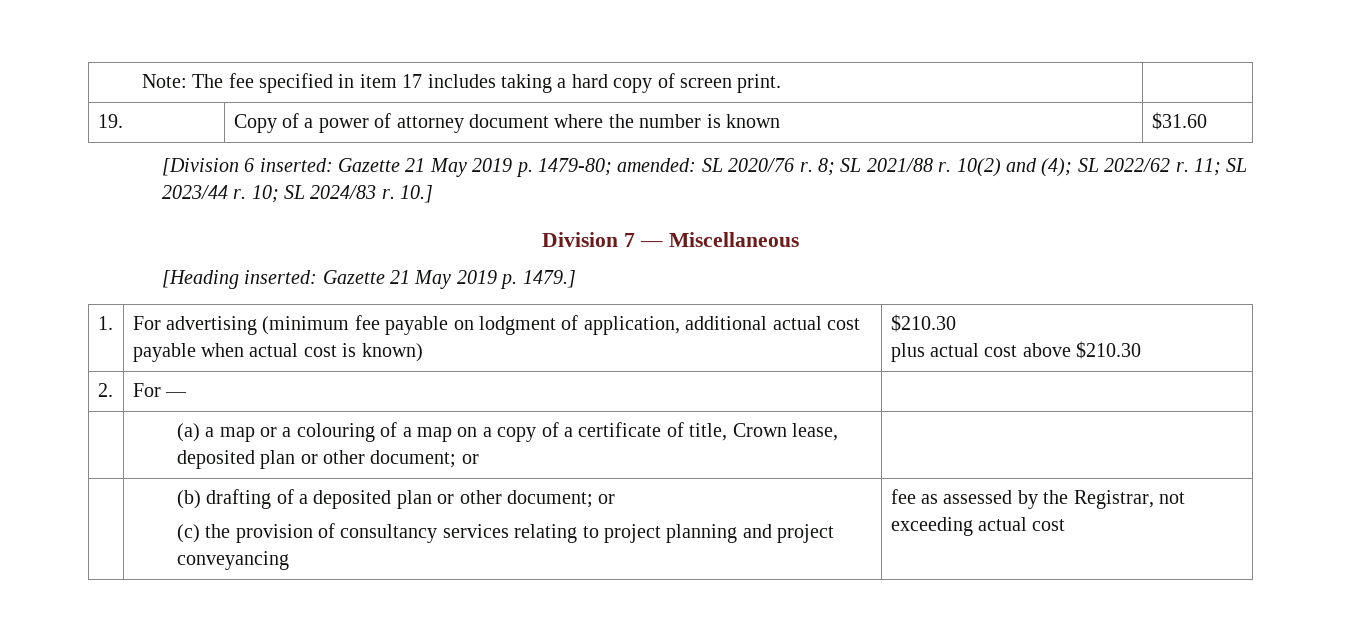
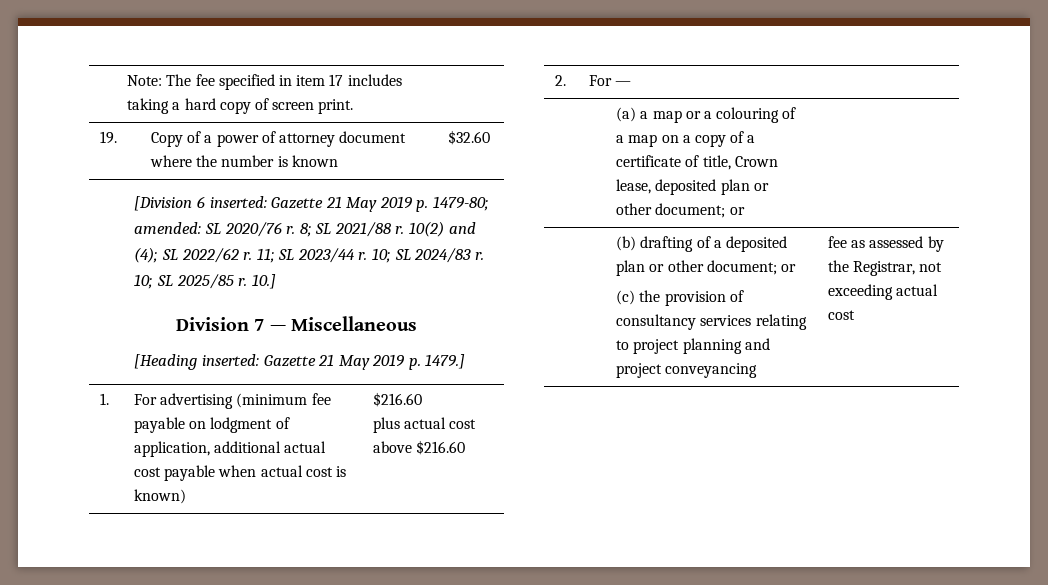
[1151,112,1207,130] $31.60 -> [448,130,491,145] $32.60
(395, 194) none -> [134,274,248,289] 10; SL 2025/85 r.
[890,314,956,332] $210.30 -> [373,392,423,407] $216.60
[1076,341,1142,359] $210.30 -> [416,440,466,455] $216.60

